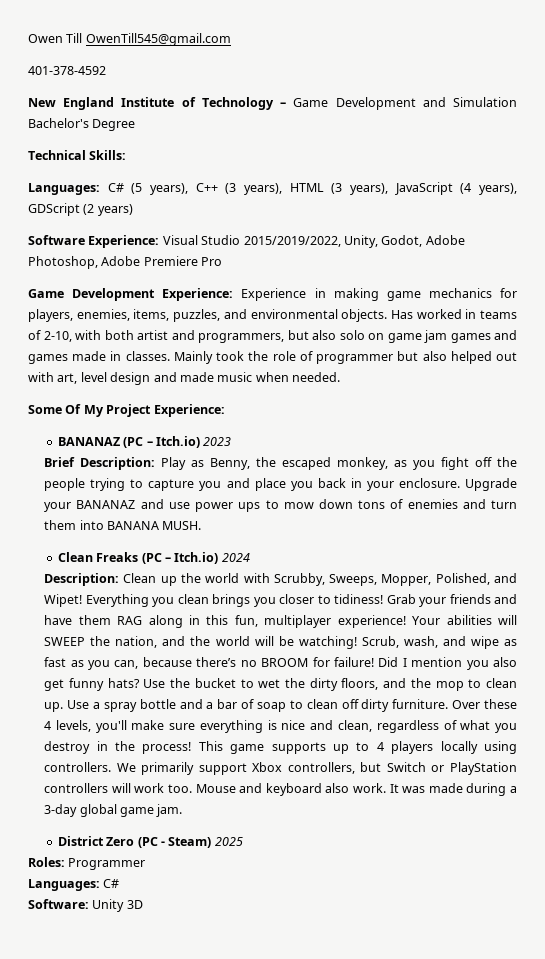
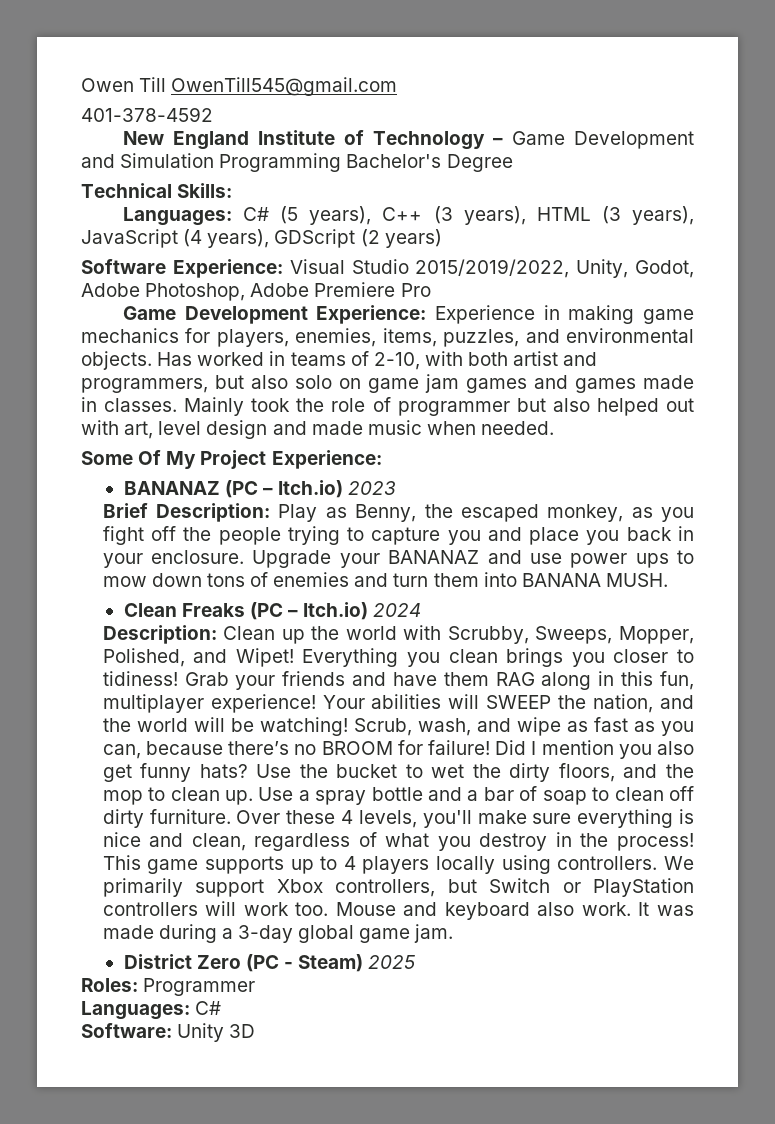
(517, 102) none -> [219,153,342,172] Programming

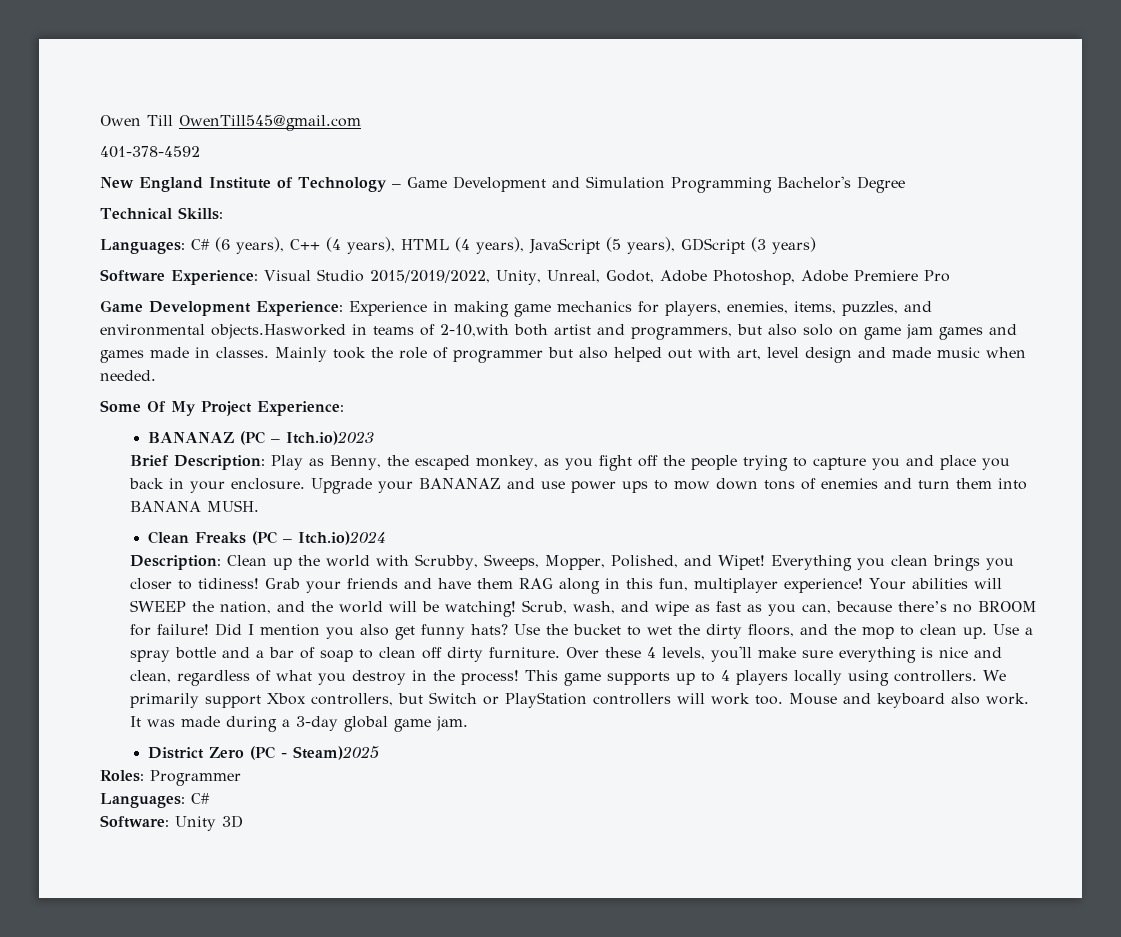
[280,206,694,225] [81,229,380,248] (5 years), C++ (3 years), HTML (3 years), JavaScript (4 years), GDScript (2 -> [215,237,766,254] (6 years), C++ (4 years), HTML (4 years), JavaScript (5 years), GDScript (3
(629, 268) none -> [546,270,600,283] Unreal,
[81,351,265,370] objects. Has worked -> [211,324,346,339] objects.Hasworked
[373,351,463,370] 2-10, with -> [440,324,509,337] 2-10,with
[277,480,397,498] Itch.io) 2023 -> [285,431,374,445] Itch.io)2023
[303,602,422,620] Itch.io) 2024 -> [297,531,386,545] Itch.io)2024
[298,954,416,972] Steam) 2025 -> [292,746,379,760] Steam)2025

